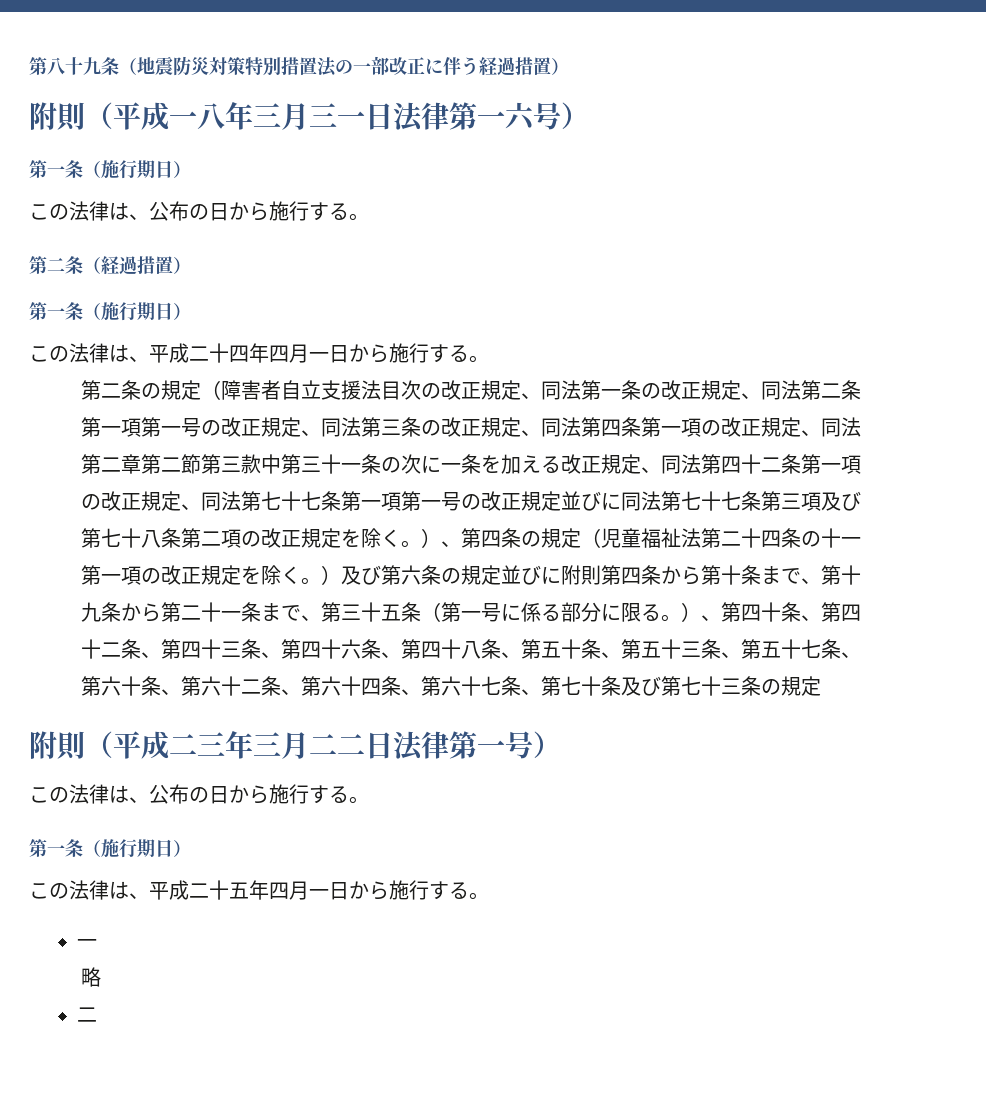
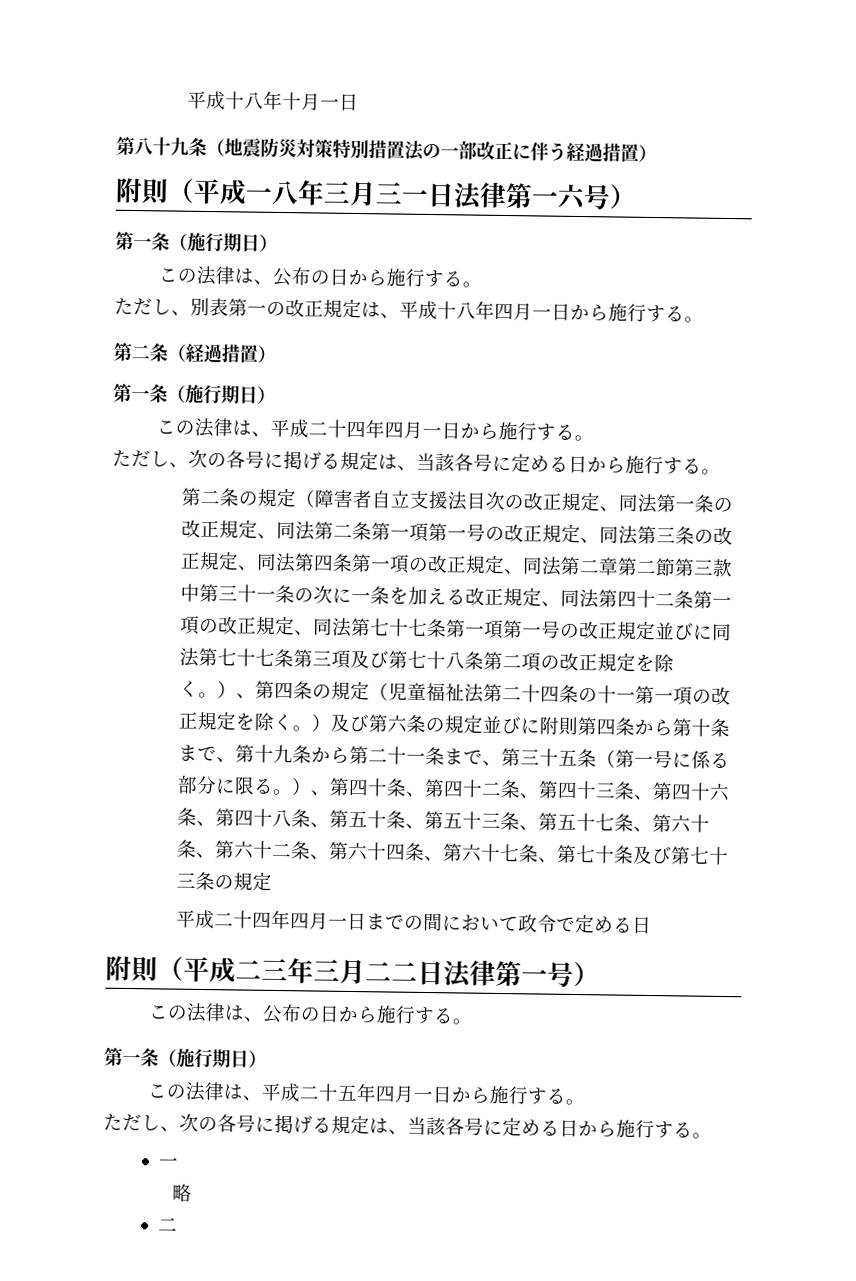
(29, 66) none -> [187,90,360,112] 平成十八年十月一日 //
(369, 217) none -> [114,297,704,323] // ただし、別表第一の改正規定は、平成十八年四月一日から施行する。
(489, 359) none -> [112,449,721,475] // ただし、次の各号に掲げる規定は、当該各号に定める日から施行する。
(822, 686) none -> [176,909,653,935] // 平成二十四年四月一日までの間において政令で定める日
(489, 896) none -> [103,1113,712,1139] // ただし、次の各号に掲げる規定は、当該各号に定める日から施行する。

